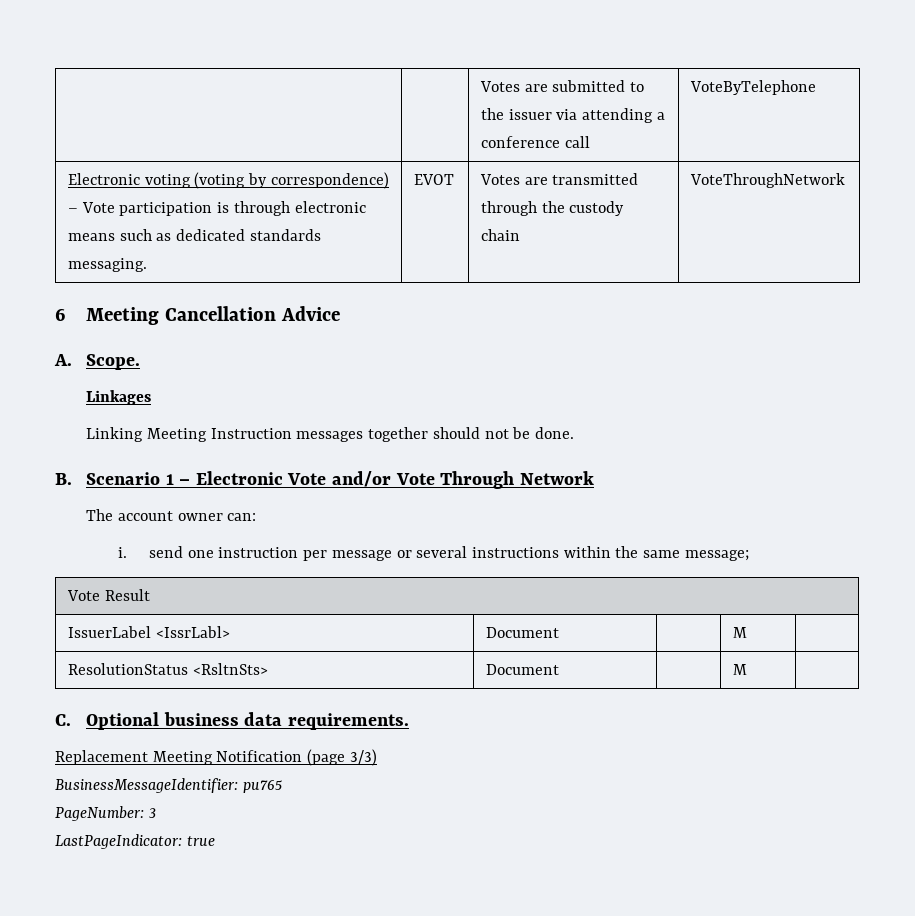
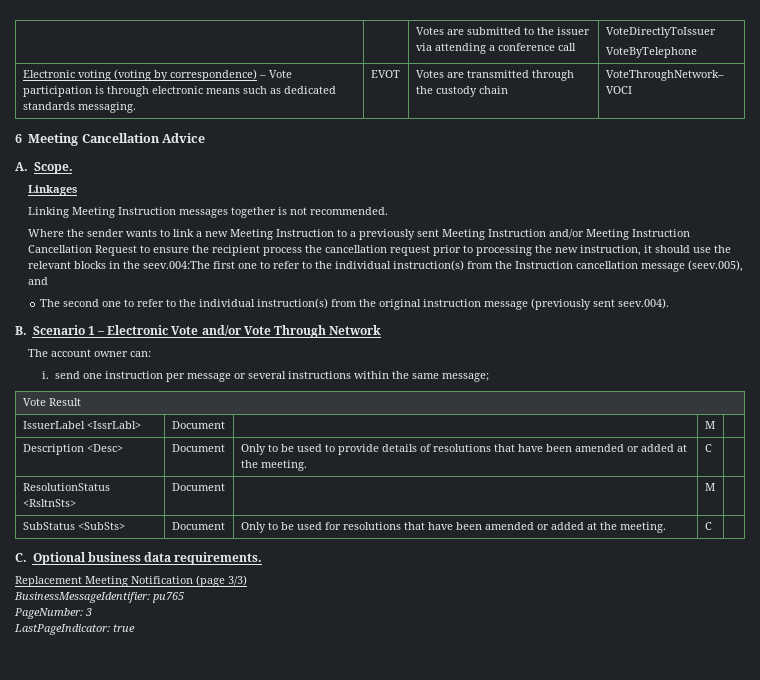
(590, 142) none -> [605,27,716,38] VoteDirectlyToIssuer //
[689,173,845,188] VoteThroughNetwork -> [605,70,724,81] [605,86,632,94] VoteThroughNetwork– VOCI
[432,427,575,439] should not be done. -> [278,207,389,215] [28,229,691,240] [28,245,732,256] [28,260,744,272] [28,277,49,285] [40,298,670,310] is not recommended. // Where the sender wants to link a new Meeting Instruction to a previously sent Meeting Instruction and/or Meeting Instruction Cancellation Request to ensure the recipient process the cancellation request prior to processing the new instruction, it should use the relevant blocks in the seev.004:The first one to refer to the individual instruction(s) from the Instruction cancellation message (seev.005), and // The second one to refer to the individual instruction(s) from the original instruction message (previously sent seev.004).
[67,663,268,675] [485,664,559,675] [732,664,747,675] ResolutionStatus <RsltnSts> | Document | | M -> [22,444,123,455] [171,444,225,452] [240,444,687,455] [240,460,307,471] [704,444,712,452] [22,483,110,491] [22,499,76,507] [171,483,225,491] [704,483,715,491] [22,522,125,530] [171,522,225,530] [240,522,666,533] [704,522,712,530] Description <Desc> | Document | Only to be used to provide details of resolutions that have been amended or added at the meeting. | C | // ResolutionStatus <RsltnSts> | Document | | M | // SubStatus <SubSts> | Document | Only to be used for resolutions that have been amended or added at the meeting. | C

